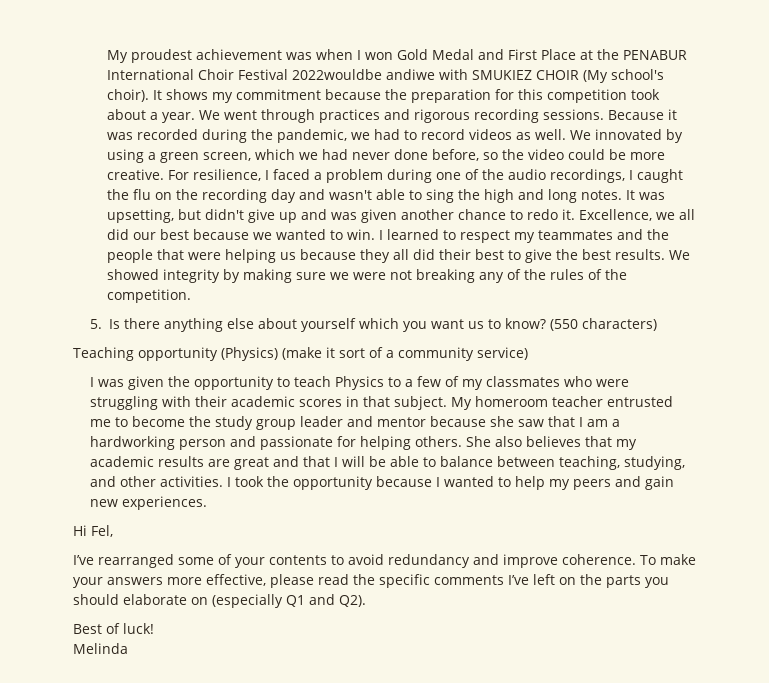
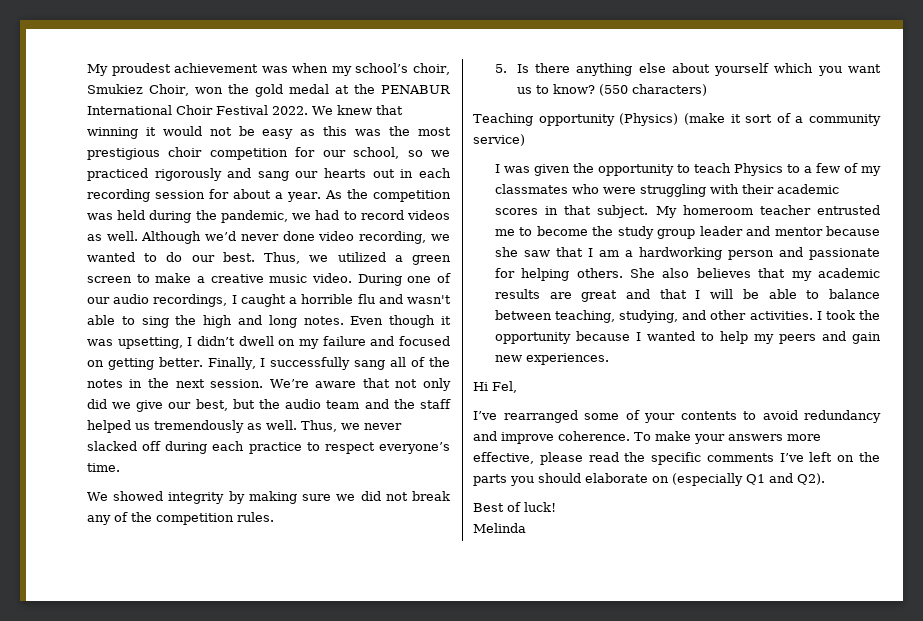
[357,49,577,60] I won Gold Medal and First Place -> [331,63,451,76] [86,84,329,97] my school’s choir, Smukiez Choir, won the gold medal
[292,69,665,83] [107,89,661,103] [107,109,678,123] [107,129,199,140] 2022wouldbe andiwe with SMUKIEZ CHOIR (My school's choir). It shows my commitment because the preparation for this competition took about a year. We went through practices and rigorous recording sessions. Because it was recorded -> [271,105,403,115] [86,126,451,139] [86,147,451,160] [86,168,452,181] [86,189,452,202] [86,210,146,220] 2022. We knew that winning it would not be easy as this was the most prestigious choir competition for our school, so we practiced rigorously and sang our hearts out in each recording session for about a year. As the competition was held
[570,129,684,143] [107,149,666,163] [107,169,433,183] We innovated by using a green screen, which we had never done before, so the video could be more creative. For resilience, I faced a problem during -> [141,231,451,244] [86,252,451,265] [86,273,402,286] Although we’d never done video recording, we wanted to do our best. Thus, we utilized a green screen to make a creative music video. During
[482,169,505,180] the -> [86,297,110,304] our
[107,189,297,203] the flu on the recording day -> [289,294,375,304] a horrible flu
[626,190,666,200] [107,209,696,223] [107,229,670,243] [107,249,666,263] It was upsetting, but didn't give up and was given another chance to redo it. Excellence, we all did our best because we wanted to win. I learned to respect my teammates and the people that were helping us because they all did their best to give the best results. -> [350,315,451,328] [86,336,451,349] [86,357,451,370] [86,378,452,391] [86,399,452,412] [86,420,402,433] [86,441,451,454] [86,463,120,472] Even though it was upsetting, I didn’t dwell on my failure and focused on getting better. Finally, I successfully sang all of the notes in the next session. We’re aware that not only did we give our best, but the audio team and the staff helped us tremendously as well. Thus, we never slacked off during each practice to respect everyone’s time. //
[353,269,628,283] [107,289,192,303] were not breaking any of the rules of the competition. -> [360,491,451,501] [86,512,274,525] did not break any of the competition rules.

